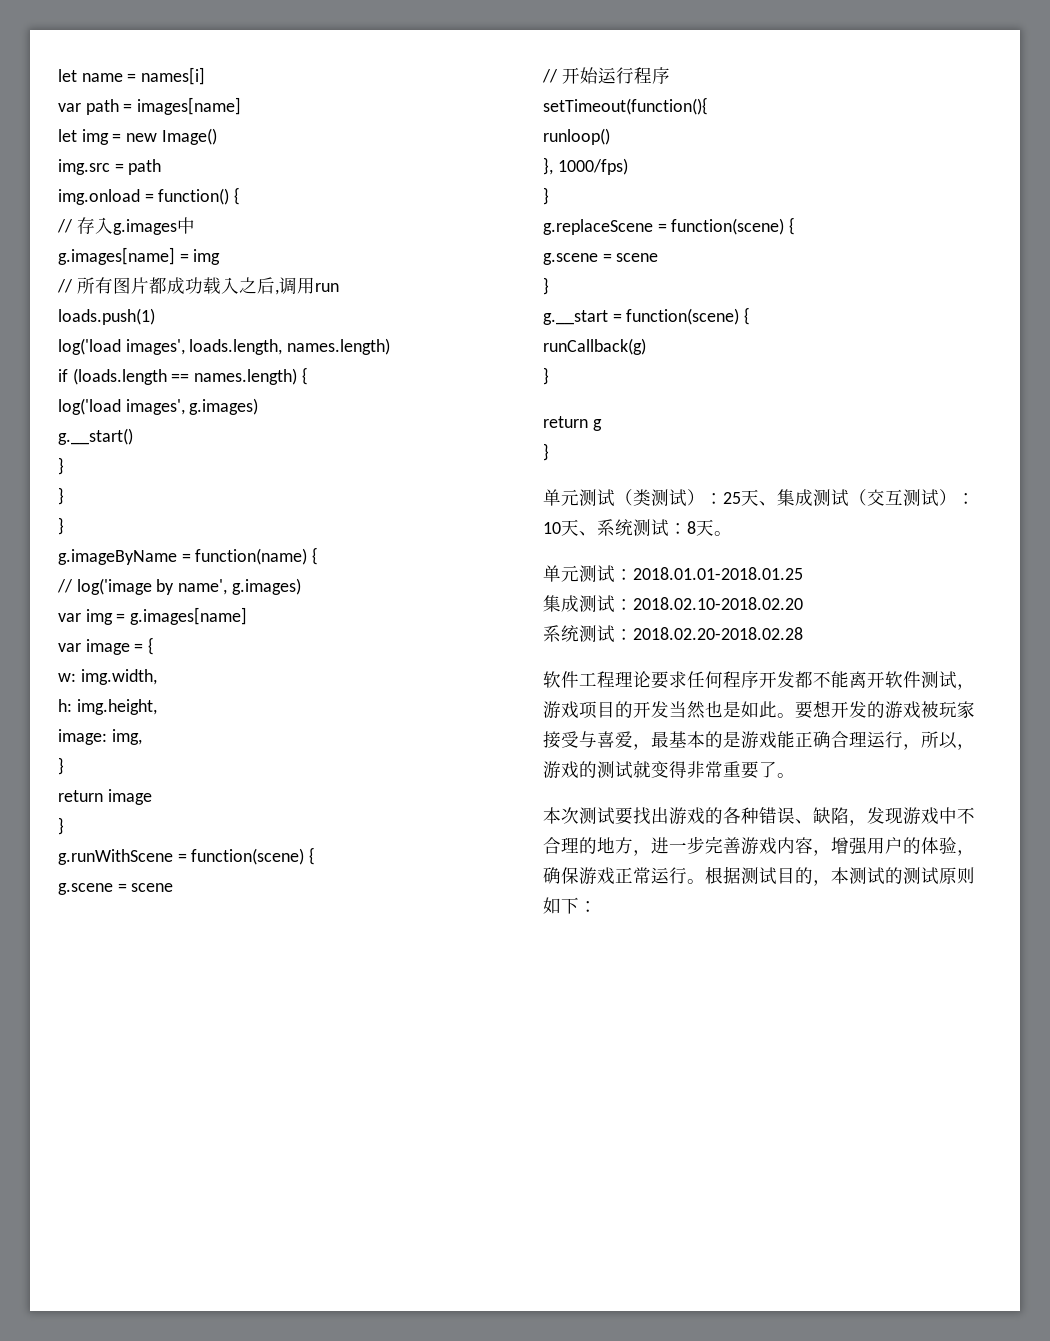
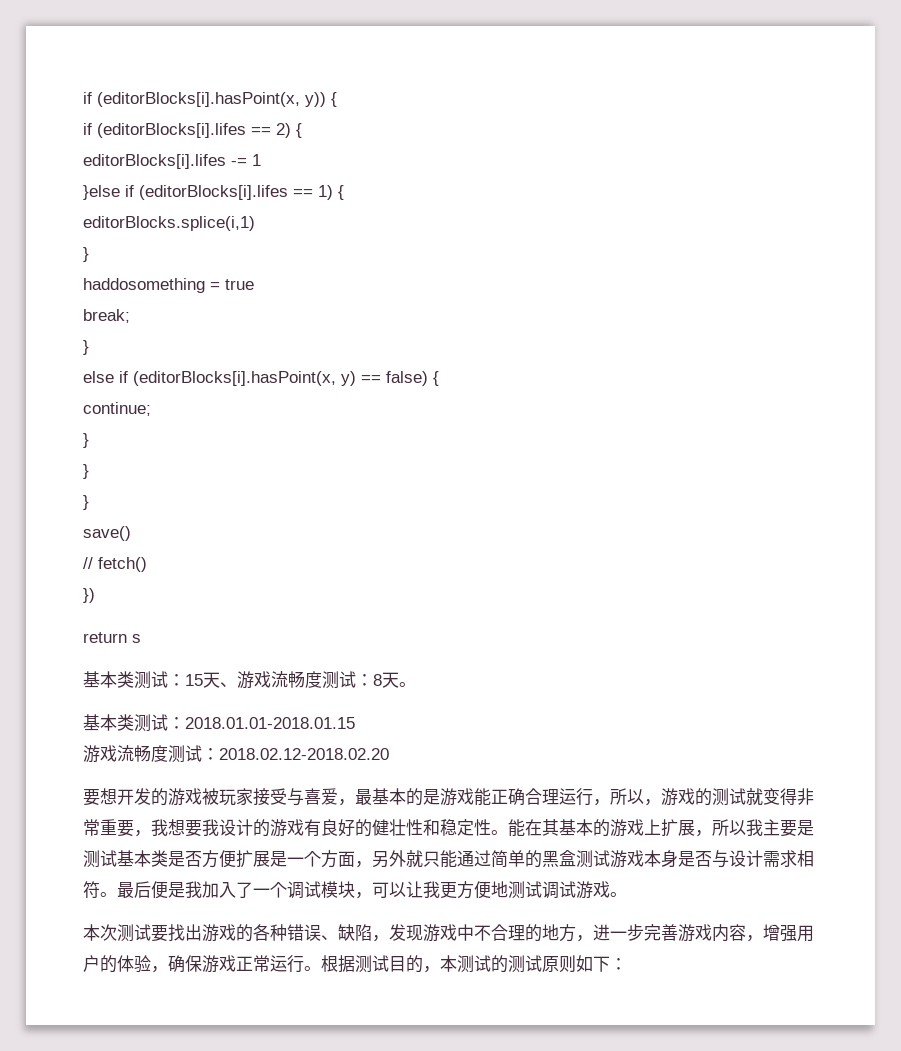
[58,67,206,85] [58,97,242,115] [58,128,217,145] [58,159,162,175] [58,187,241,205] [57,217,195,235] [58,247,221,265] [57,277,339,295] [58,308,155,325] [58,338,391,355] [58,367,308,385] [58,398,259,415] [58,428,133,445] [58,457,64,475] [58,487,64,505] [58,517,64,535] [58,547,319,565] [57,578,301,595] [58,607,248,625] [58,637,155,655] [58,669,157,685] [58,699,157,715] [58,729,142,745] [58,757,64,775] [58,789,152,805] [58,817,64,835] [58,847,316,865] [58,883,174,895] [542,67,670,84] [543,97,708,115] [543,128,610,145] [543,157,628,175] [543,187,549,205] [543,217,796,235] [543,253,659,265] [543,277,549,295] [543,307,751,325] [543,338,646,355] [543,367,549,385] [543,416,602,431] [543,443,549,461] [543,489,975,507] [543,519,732,537] [543,565,803,583] [543,595,803,613] [543,625,803,643] [543,671,975,690] [543,701,795,719] let name = names[i] // var path = images[name] // let img = new Image() // img.src = path // img.onload = function() { // // 存入g.images中 // g.images[name] = img // // 所有图片都成功载入之后,调用run // loads.push(1) // log('load images', loads.length, names.length) // if (loads.length == names.length) { // log('load images', g.images) // g.__start() // } // } // } // g.imageByName = function(name) { // // log('image by name', g.images) // var img = g.images[name] // var image = { // w: img.width, // h: img.height, // image: img, // } // return image // } // g.runWithScene = function(scene) { // g.scene = scene // // 开始运行程序 // setTimeout(function(){ // runloop() // }, 1000/fps) // } // g.replaceScene = function(scene) { // g.scene = scene // } // g.__start = function(scene) { // runCallback(g) // } // return g // } // 单元测试（类测试）：25天、集成测试（交互测试）：10天、系统测试：8天。 // 单元测试：2018.01.01-2018.01.25 // 集成测试：2018.02.10-2018.02.20 // 系统测试：2018.02.20-2018.02.28 // 软件工程理论要求任何程序开发都不能离开软件测试，游戏项目的开发当然也是如此。 -> [83,92,337,107] [83,123,302,138] [83,154,261,169] [83,185,344,200] [83,216,255,231] [83,247,89,262] [83,278,254,293] [83,309,130,323] [83,340,89,355] [83,371,439,386] [83,402,151,416] [83,433,89,448] [83,464,89,479] [83,495,89,510] [83,526,131,541] [83,557,147,572] [83,588,95,603] [83,632,141,643] [83,671,416,689] [83,714,355,732] [83,745,389,763] if (editorBlocks[i].hasPoint(x, y)) { // if (editorBlocks[i].lifes == 2) { // editorBlocks[i].lifes -= 1 // }else if (editorBlocks[i].lifes == 1) { // editorBlocks.splice(i,1) // } // haddosomething = true // break; // } // else if (editorBlocks[i].hasPoint(x, y) == false) { // continue; // } // } // } // save() // // fetch() // }) // return s // 基本类测试：15天、游戏流畅度测试：8天。 // 基本类测试：2018.01.01-2018.01.15 // 游戏流畅度测试：2018.02.12-2018.02.20 //
[759,761,777,778] 了 -> [134,819,814,837] [83,850,814,868] [83,881,610,899] ，我想要我设计的游戏有良好的健壮性和稳定性。能在其基本的游戏上扩展，所以我主要是测试基本类是否方便扩展是一个方面，另外就只能通过简单的黑盒测试游戏本身是否与设计需求相符。最后便是我加入了一个调试模块，可以让我更方便地测试调试游戏

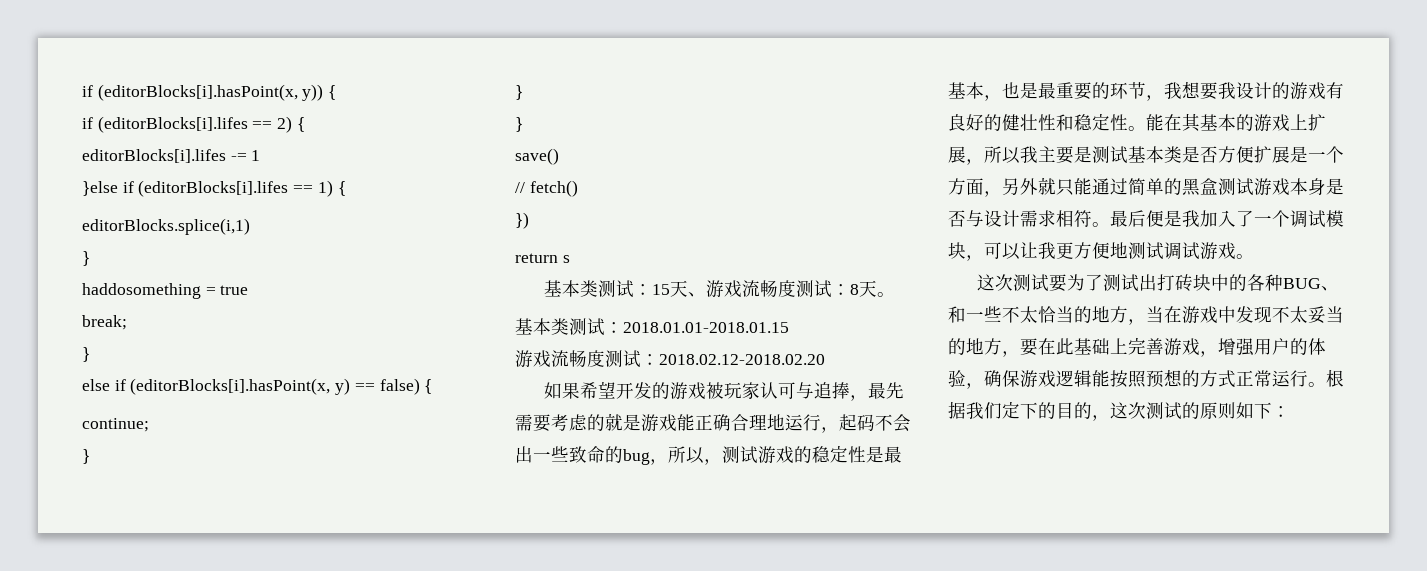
[83,788,117,806] 要想 -> [544,381,617,399] 如果希望
[253,788,814,806] [83,819,134,837] 接受与喜爱，最基本的是游戏能正确合理运行，所以，游戏的测试就变得非常重要 -> [760,382,905,401] [515,413,911,433] [515,445,902,465] [948,82,1146,101] 认可与追捧，最先需要考虑的就是游戏能正确合理地运行，起码不会出一些致命的bug，所以，测试游戏的稳定性是最基本，也是最重要的环节
[83,924,100,941] 本 -> [977,274,996,291] 这
[168,924,644,942] 找出游戏的各种错误、缺陷，发现游戏中不合理的地方，进一步 -> [1067,274,1340,292] [948,306,1344,325] [948,338,1128,357] 为了测试出打砖块中的各种BUG、和一些不太恰当的地方，当在游戏中发现不太妥当的地方，要在此基础上
[712,924,746,942] 内容 -> (1200, 347) none
[236,955,542,973] 正常运行。根据测试目的，本测试的测试 -> [1056,369,1344,388] [948,401,1200,421] 逻辑能按照预想的方式正常运行。根据我们定下的目的，这次测试的

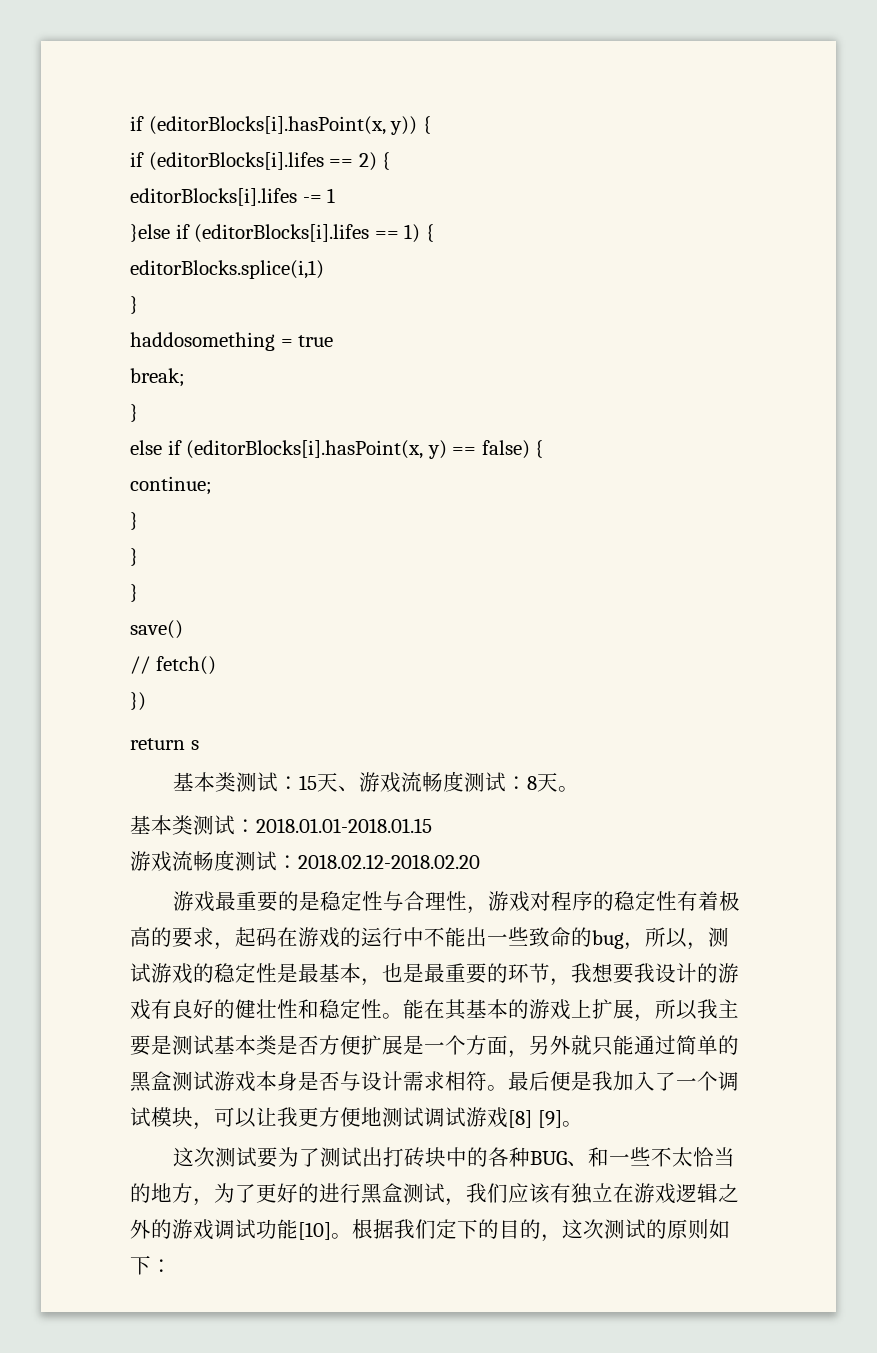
[544,381,905,401] [515,413,911,433] 如果希望开发的游戏被玩家认可与追捧，最先需要考虑的就是游戏能正确合理地运行，起码不会 -> [172,891,740,914] [130,927,466,950] 游戏最重要的是稳定性与合理性，游戏对程序的稳定性有着极高的要求，起码在游戏的运行中不能
(1236, 251) none -> [508,1110,562,1128] [8] [9]
[1146,306,1344,324] [948,337,1326,357] [948,369,1308,389] 当在游戏中发现不太妥当的地方，要在此基础上完善游戏，增强用户的体验，确保游戏逻辑能按照预想的方式正常运行 -> [214,1183,739,1206] [130,1219,331,1240] 为了更好的进行黑盒测试，我们应该有独立在游戏逻辑之外的游戏调试功能[10]

